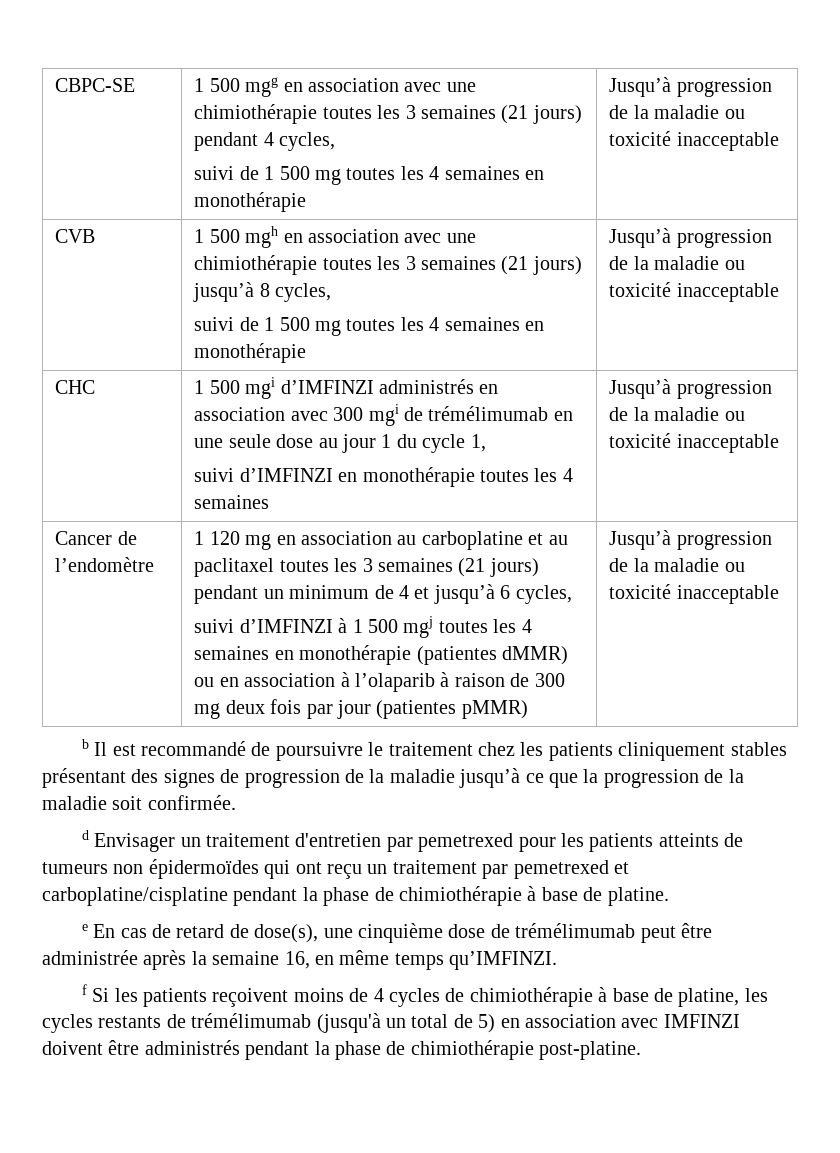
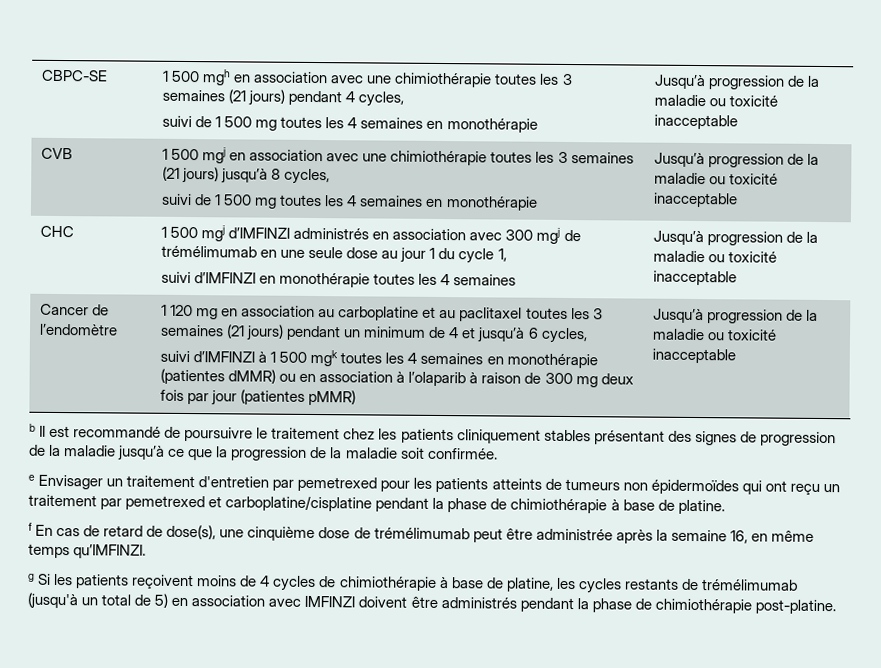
[245,77,279,97] mgg -> [202,69,232,86] mgh
[245,226,279,248] mgh -> [202,147,227,164] mgj
[245,377,276,399] mgi -> [201,225,226,242] mgj
[368,404,399,426] mgi -> [536,227,561,244] mgj
[403,616,434,638] mgj -> [310,349,339,367] mgk
[81,830,89,840] d -> [28,474,35,481] e
[81,924,88,931] e -> [28,522,32,531] f
[81,984,87,995] f -> [28,573,35,582] g

